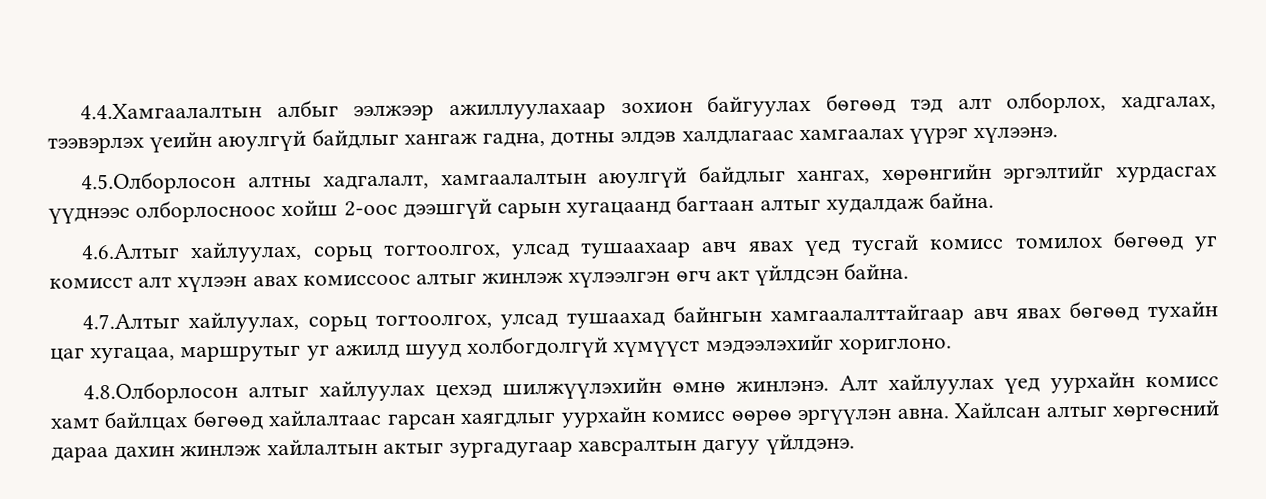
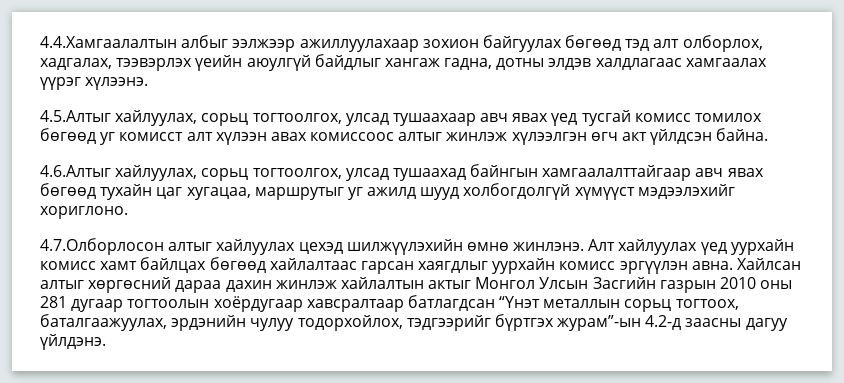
[81,162,1217,195] [48,190,995,224] [81,243,181,260] 4.5.Олборлосон алтны хадгалалт, хамгаалалтын аюулгүй байдлыг хангах, хөрөнгийн эргэлтийг хурдасгах үүднээс олборлосноос хойш 2-оос дээшгүй сарын хугацаанд багтаан алтыг худалдаж байна. // 4.6.Алтыг -> [40,110,111,122] 4.5.Алтыг
[82,313,181,330] 4.7.Алтыг -> [40,165,111,177] 4.6.Алтыг
[83,380,239,405] 4.8.Олборлосон -> [40,238,164,255] 4.7.Олборлосон
[730,409,793,426] өөрөө -> (616, 265) none
[449,439,698,459] зургадугаар хавсралтын -> [475,277,793,293] [40,295,739,312] [40,314,742,331] Монгол Улсын Засгийн газрын 2010 оны 281 дугаар тогтоолын хоёрдугаар хавсралтаар батлагдсан “Үнэт металлын сорьц тогтоох, баталгаажуулах, эрдэнийн чулуу тодорхойлох, тэдгээрийг бүртгэх журам”-ын 4.2-д заасны

